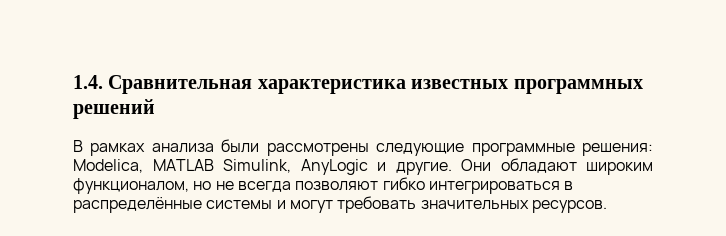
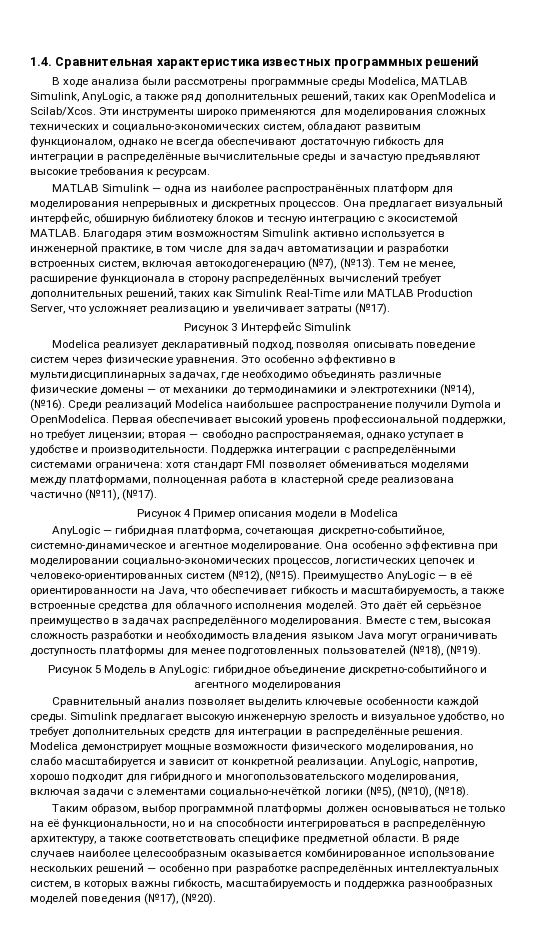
[90,143,146,156] рамках -> [63,79,89,88] ходе
[376,143,653,156] [73,158,653,175] [73,177,574,194] [73,196,607,213] следующие программные решения: Modelica, MATLAB Simulink, AnyLogic и другие. Они обладают широким функционалом, но не всегда позволяют гибко интегрироваться в распределённые системы и могут требовать значительных ресурсов. -> [250,77,468,88] [30,91,497,103] [30,107,486,118] [29,121,421,133] [30,136,444,148] [30,152,480,163] [30,166,211,177] [52,183,453,195] [30,198,503,210] [30,213,458,224] [30,229,445,240] [30,243,449,255] [30,258,455,270] [30,273,441,285] [30,288,473,300] [30,303,390,315] [184,322,351,333] [52,339,475,351] [30,354,396,365] [30,369,441,381] [30,384,474,396] [30,399,501,411] [30,414,505,426] [30,429,464,441] [30,444,456,456] [30,459,469,471] [30,474,454,486] [30,489,158,501] [136,509,399,520] [52,525,444,537] [30,540,498,552] [30,558,475,567] [30,570,472,582] [30,585,504,596] [30,600,481,612] [30,616,491,627] [30,630,497,642] [30,645,481,657] [47,664,488,676] [194,682,341,691] [52,696,479,708] [30,711,504,723] [29,726,463,738] [30,741,473,753] [30,756,477,767] [30,771,458,783] [30,786,469,798] [52,803,505,815] [30,818,485,830] [30,833,459,845] [30,848,494,859] [30,863,499,875] [30,878,493,890] [30,893,217,905] программные среды Modelica, MATLAB Simulink, AnyLogic, а также ряд дополнительных решений, таких как OpenModelica и Scilab/Xcos. Эти инструменты широко применяются для моделирования сложных технических и социально-экономических систем, обладают развитым функционалом, однако не всегда обеспечивают достаточную гибкость для интеграции в распределённые вычислительные среды и зачастую предъявляют высокие требования к ресурсам. // MATLAB Simulink — одна из наиболее распространённых платформ для моделирования непрерывных и дискретных процессов. Она предлагает визуальный интерфейс, обширную библиотеку блоков и тесную интеграцию с экосистемой MATLAB. Благодаря этим возможностям Simulink активно используется в инженерной практике, в том числе для задач автоматизации и разработки встроенных систем, включая автокодогенерацию (№7), (№13). Тем не менее, расширение функционала в сторону распределённых вычислений требует дополнительных решений, таких как Simulink Real-Time или MATLAB Production Server, что усложняет реализацию и увеличивает затраты (№17). // Рисунок 3 Интерфейс Simulink // Modelica реализует декларативный подход, позволяя описывать поведение систем через физические уравнения. Это особенно эффективно в мультидисциплинарных задачах, где необходимо объединять различные физические домены — от механики до термодинамики и электротехники (№14), (№16). Среди реализаций Modelica наибольшее распространение получили Dymola и OpenModelica. Первая обеспечивает высокий уровень профессиональной поддержки, но требует лицензии; вторая — свободно распространяемая, однако уступает в удобстве и производительности. Поддержка интеграции с распределёнными системами ограничена: хотя стандарт FMI позволяет обмениваться моделями между платформами, полноценная работа в кластерной среде реализована частично (№11), (№17). // Рисунок 4 Пример описания модели в Modelica // AnyLogic — гибридная платформа, сочетающая дискретно-событийное, системно-динамическое и агентное моделирование. Она особенно эффективна при моделировании социально-экономических процессов, логистических цепочек и человеко-ориентированных систем (№12), (№15). Преимущество AnyLogic — в её ориентированности на Java, что обеспечивает гибкость и масштабируемость, а также встроенные средства для облачного исполнения моделей. Это даёт ей серьёзное преимущество в задачах распределённого моделирования. Вместе с тем, высокая сложность разработки и необходимость владения языком Java могут ограничивать доступность платформы для менее подготовленных пользователей (№18), (№19). // Рисунок 5 Модель в AnyLogic: гибридное объединение дискретно-событийного и агентного моделирования // Сравнительный анализ позволяет выделить ключевые особенности каждой среды. Simulink предлагает высокую инженерную зрелость и визуальное удобство, но требует дополнительных средств для интеграции в распределённые решения. Modelica демонстрирует мощные возможности физического моделирования, но слабо масштабируется и зависит от конкретной реализации. AnyLogic, напротив, хорошо подходит для гибридного и многопользовательского моделирования, включая задачи с элементами социально-нечёткой логики (№5), (№10), (№18). // Таким образом, выбор программной платформы должен основываться не только на её функциональности, но и на способности интегрироваться в распределённую архитектуру, а также соответствовать специфике предметной области. В ряде случаев наиболее целесообразным оказывается комбинированное использование нескольких решений — особенно при разработке распределённых интеллектуальных систем, в которых важны гибкость, масштабируемость и поддержка разнообразных моделей поведения (№17), (№20).

